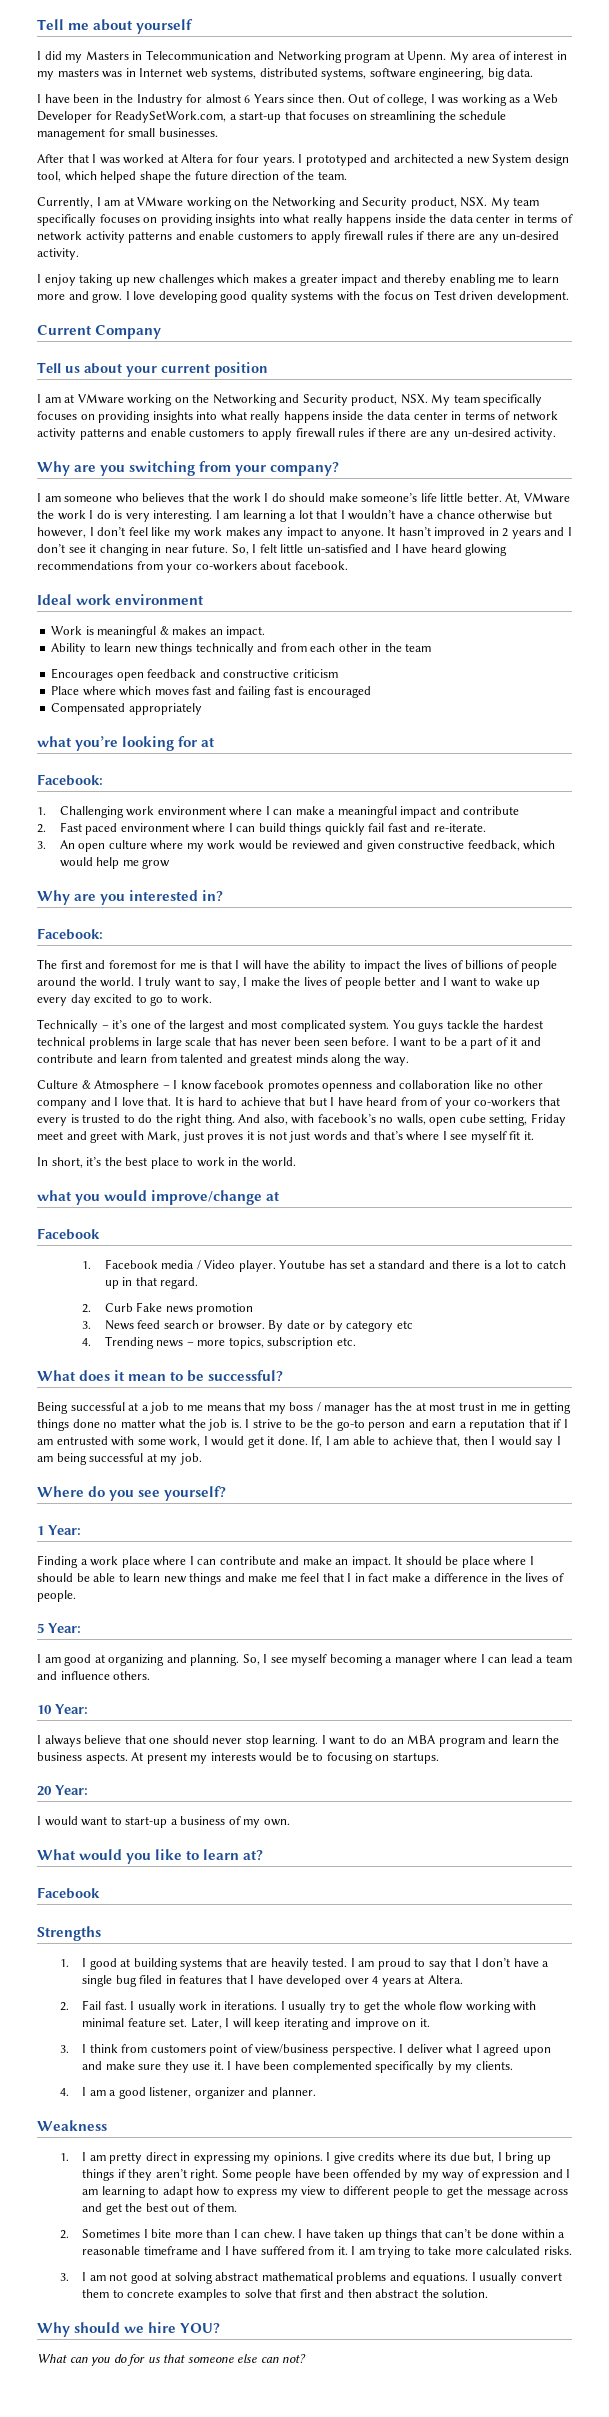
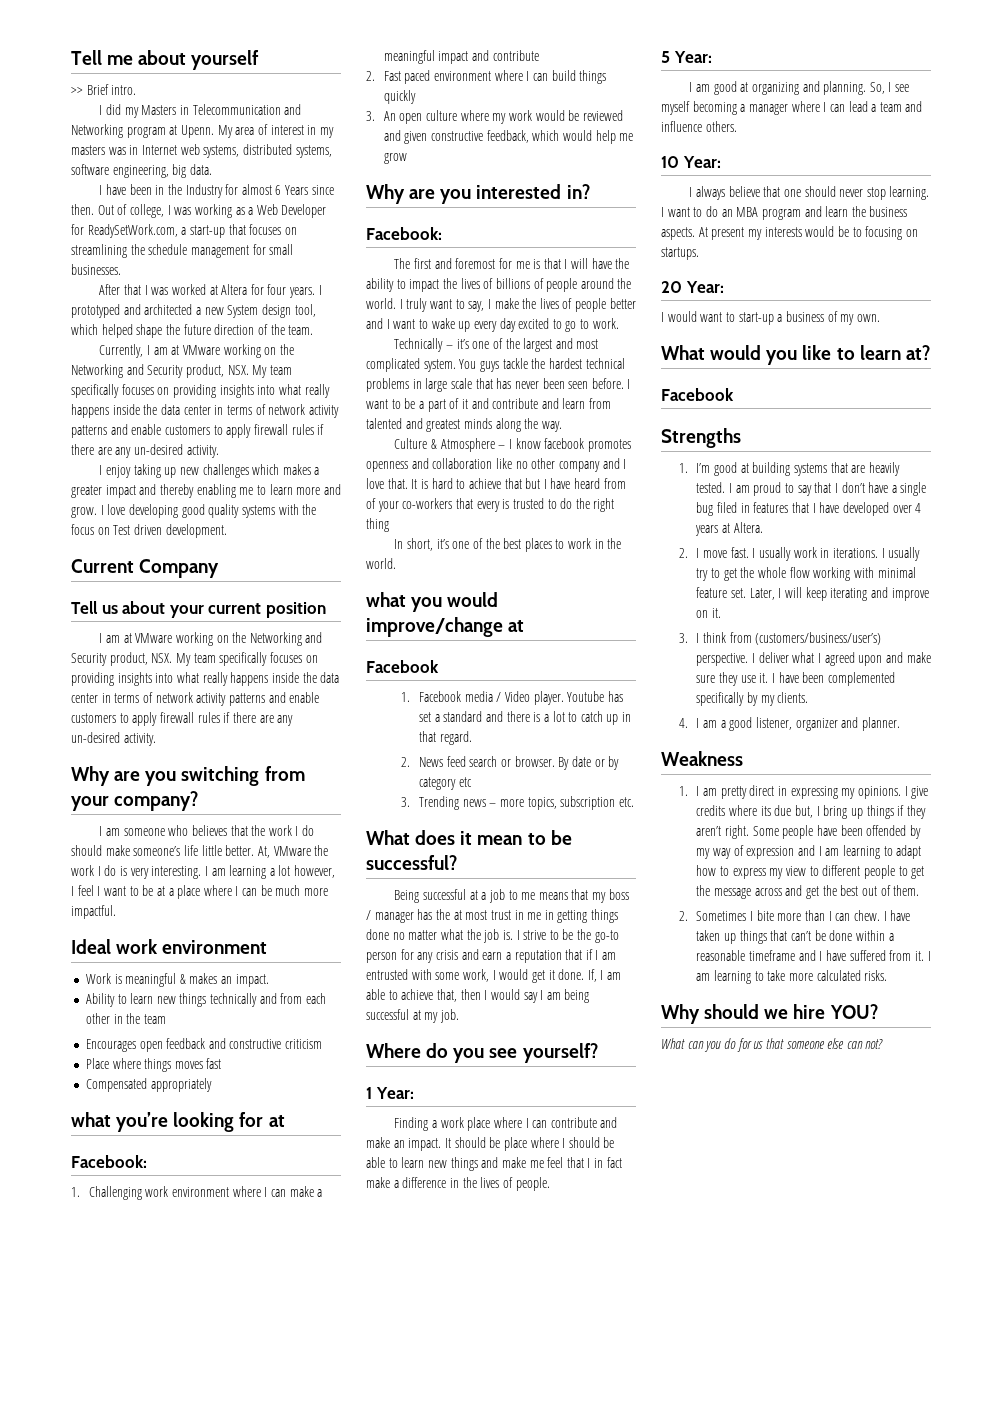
(194, 26) none -> [71,84,137,95] // >> Brief intro.
[316,510,552,520] [37,527,572,539] [37,544,508,556] [37,561,348,573] that I wouldn’t have a chance otherwise but however, I don’t feel like my work makes any impact to anyone. It hasn’t improved in 2 years and I don’t see it changing in near future. So, I felt little un-satisfied and I have heard glowing recommendations from your co-workers about facebook. -> [294,865,336,878] [71,885,329,899] [71,905,116,919] however, I feel I want to be at a place where I can be much more impactful.
[119,686,152,696] which -> [144,1058,172,1072] things
[214,686,371,698] and failing fast is encouraged -> (222, 1063) none
[368,823,486,832] fail fast and re-iterate. -> (416, 97) none
[204,1113,566,1126] [37,1131,534,1143] thing. And also, with facebook’s no walls, open cube setting, Friday meet and greet with Mark, just proves it is not just words and that’s where I see myself fit it. -> [366,518,389,532] thing
[104,1157,179,1169] the best place -> [452,538,552,552] one of the best places
[104,1302,254,1315] [82,1321,92,1329] Curb Fake news promotion // 3. -> (411, 762) none
[82,1338,92,1346] 4. -> [401,797,411,807] 3.
(406, 1426) none -> [400,949,458,963] for any crisis
[82,1958,87,1967] I -> [696,463,711,473] I’m
[82,2000,102,2010] Fail -> [696,548,727,558] I move
[150,2044,329,2056] customers point of view/business -> [755,632,882,645] (customers/business/user’s)
[378,2246,412,2258] trying -> [713,970,751,984] learning
[59,2272,562,2284] [82,2289,489,2301] // 3. I am not good at solving abstract mathematical problems and equations. I usually convert them to concrete examples to solve that first and then abstract the solution. -> (888, 975) none

